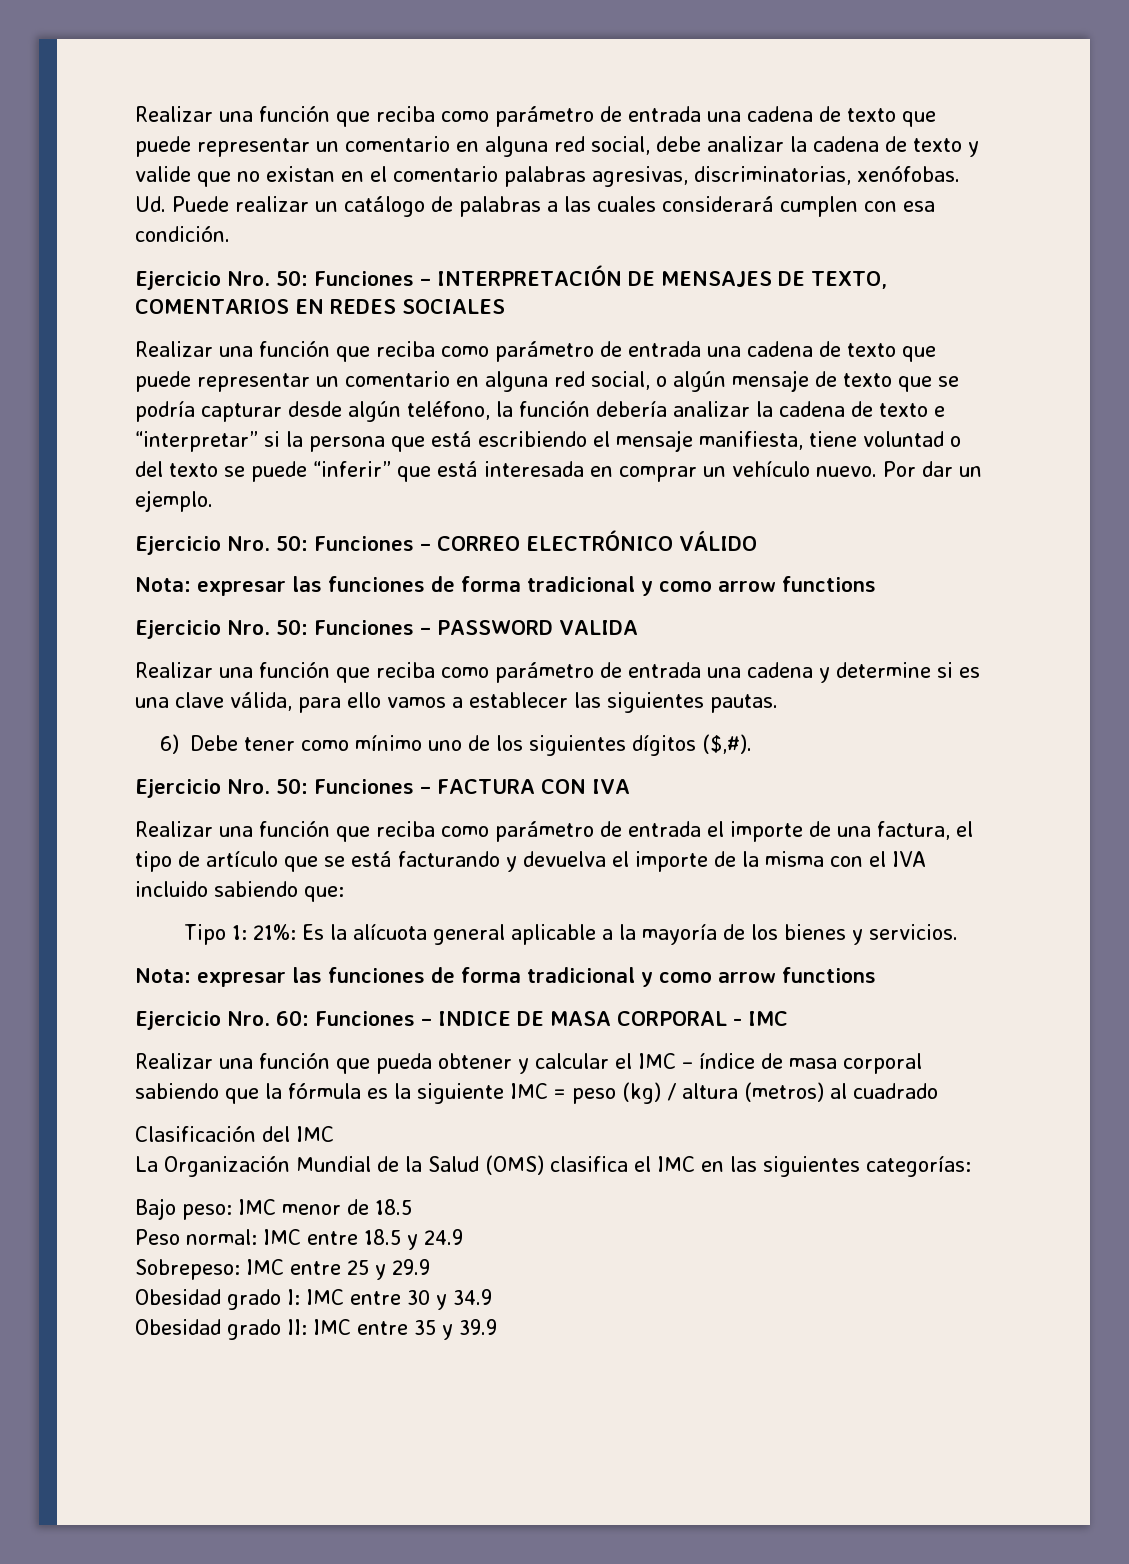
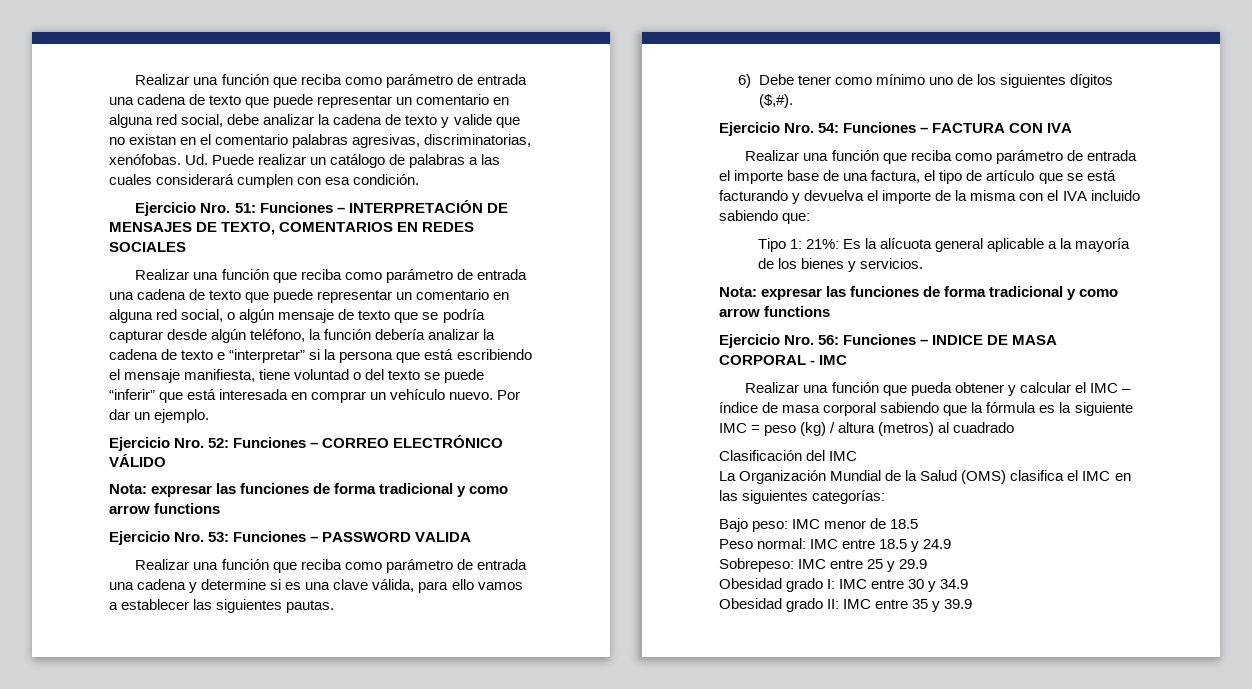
[276,270,308,286] 50: -> [234,203,256,213] 51:
[276,535,308,551] 50: -> [208,438,230,448] 52:
[276,619,308,635] 50: -> [208,532,230,542] 53:
[276,778,308,794] 50: -> [818,123,840,133] 54:
(803, 831) none -> [787,170,820,181] base
[276,1010,309,1026] 60: -> [818,335,840,345] 56:

